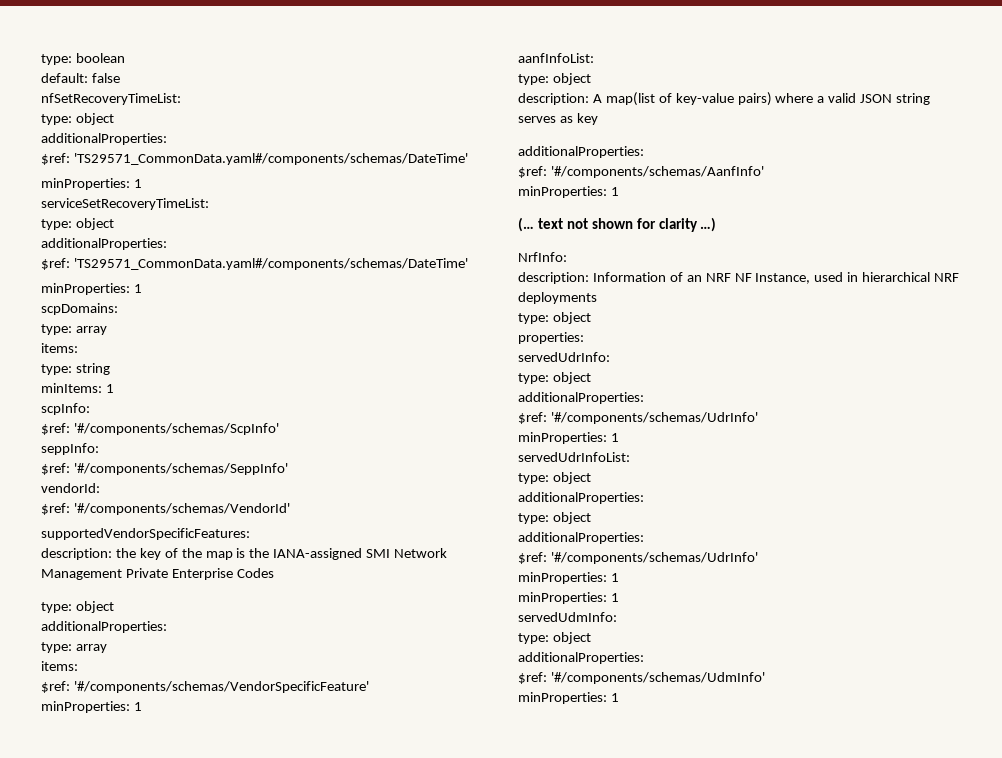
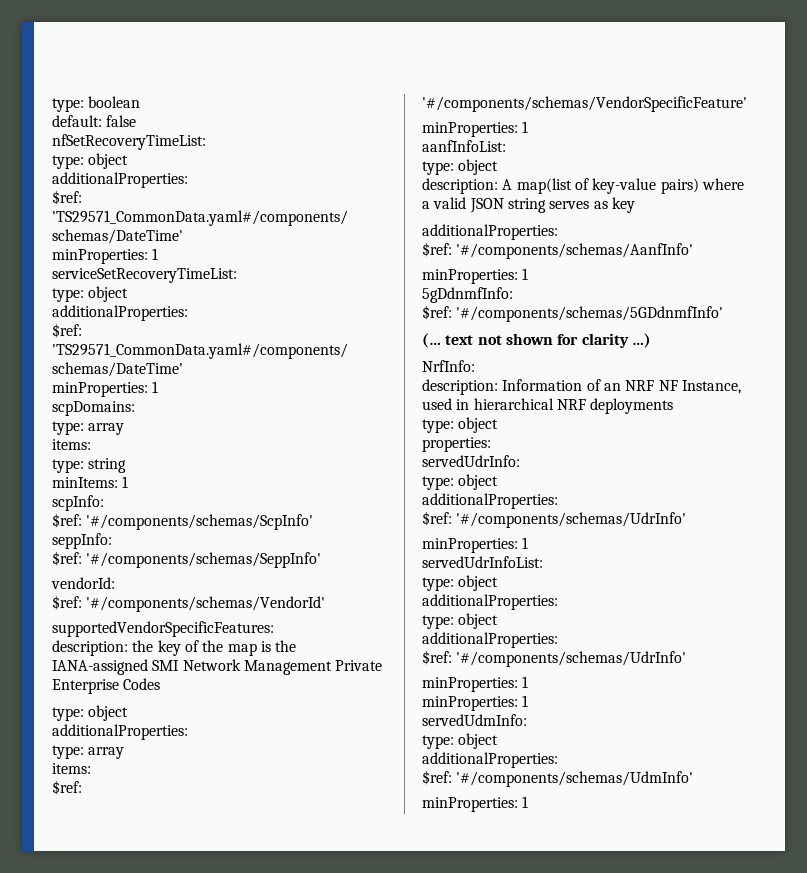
(619, 191) none -> [422,287,513,303] [422,305,724,322] // 5gDdnmfInfo: // $ref: '#/components/schemas/5GDdnmfInfo'

